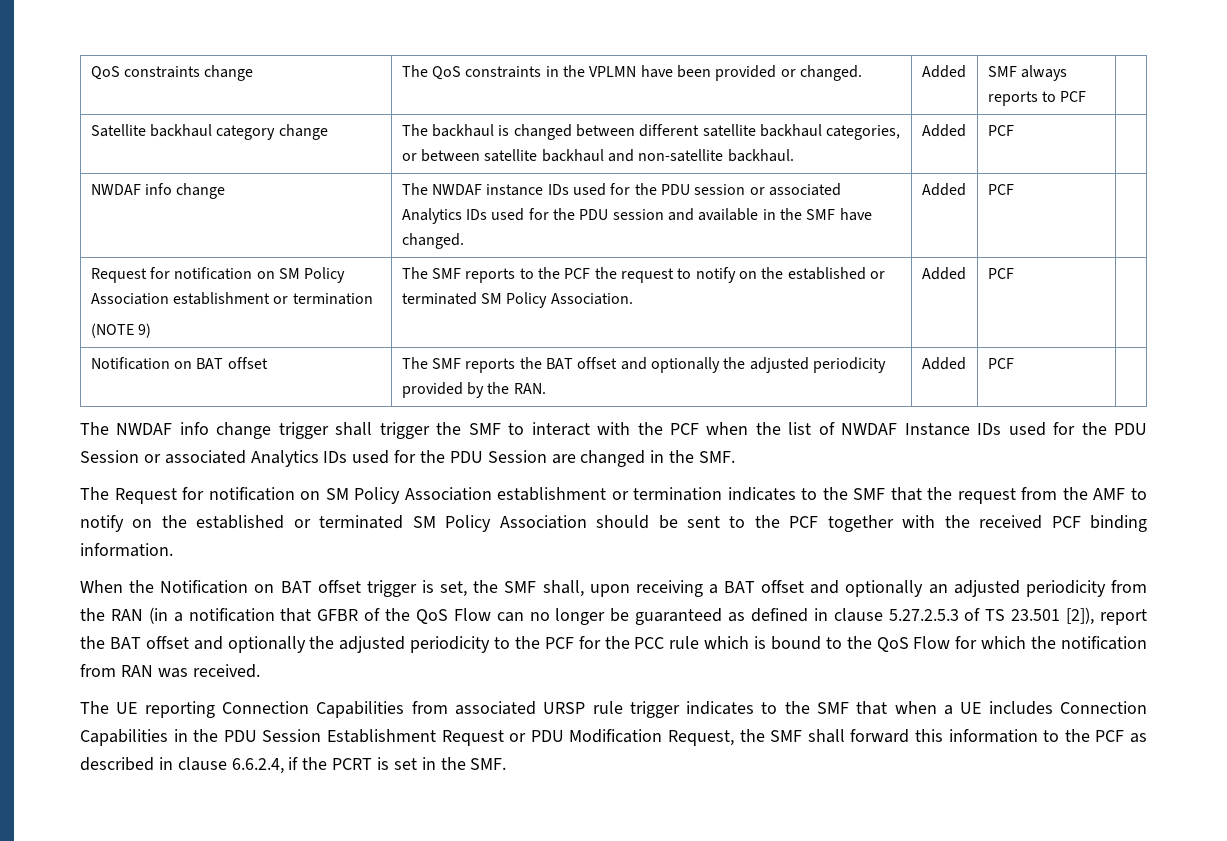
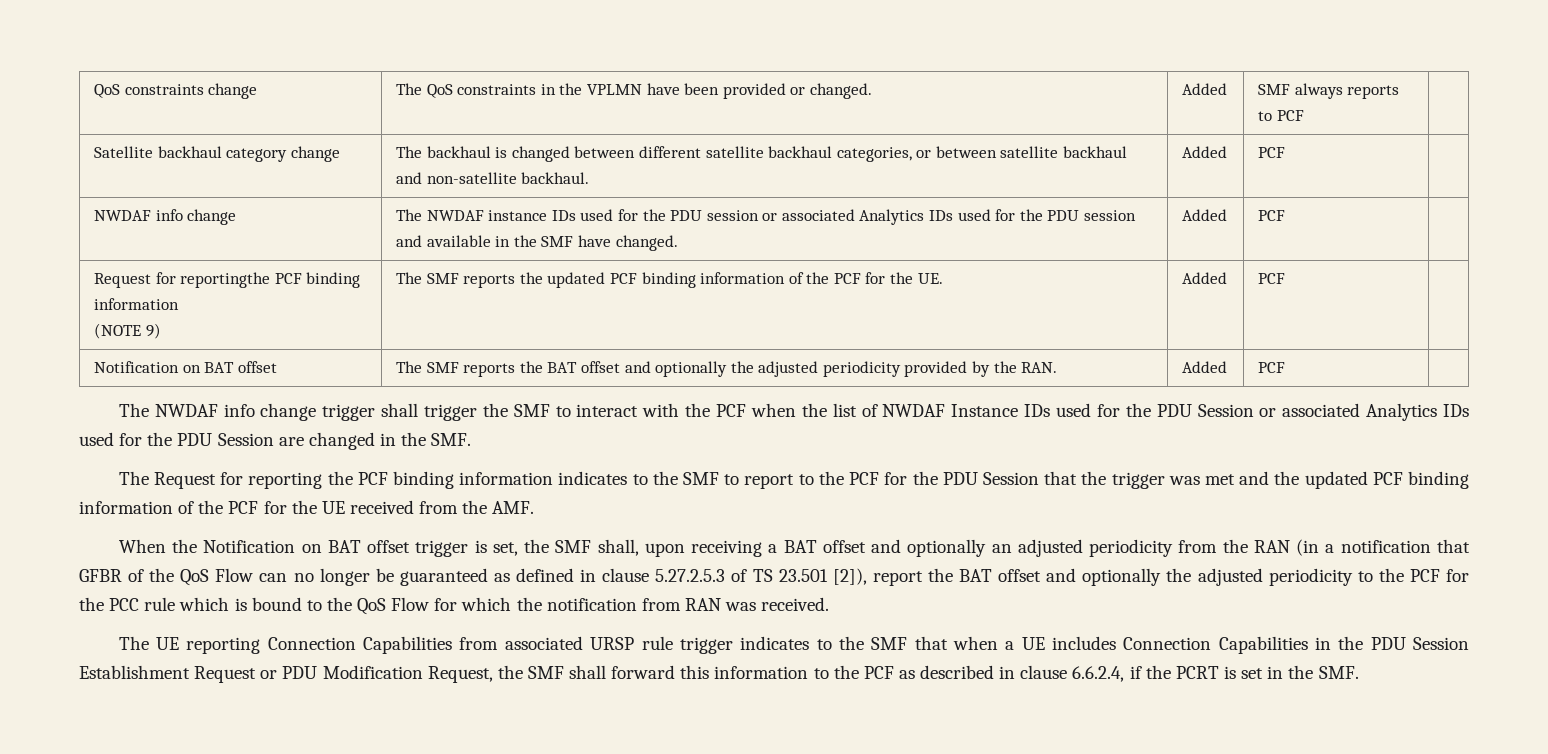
[174,267,346,283] [90,292,373,305] notification on SM Policy Association establishment or termination -> [180,272,361,288] [93,298,179,310] reportingthe PCF binding information
[519,267,885,283] [401,292,633,308] to the PCF the request to notify on the established or terminated SM Policy Association. -> [519,272,943,288] the updated PCF binding information of the PCF for the UE.
[208,487,1147,504] [80,515,1148,532] [80,543,173,557] notification on SM Policy Association establishment or termination indicates to the SMF that the request from the AMF to notify on the established or terminated SM Policy Association should be sent to the PCF together with the received PCF binding information. -> [248,471,1469,489] [79,500,535,514] reporting the PCF binding information indicates to the SMF to report to the PCF for the PDU Session that the trigger was met and the updated PCF binding information of the PCF for the UE received from the AMF.

